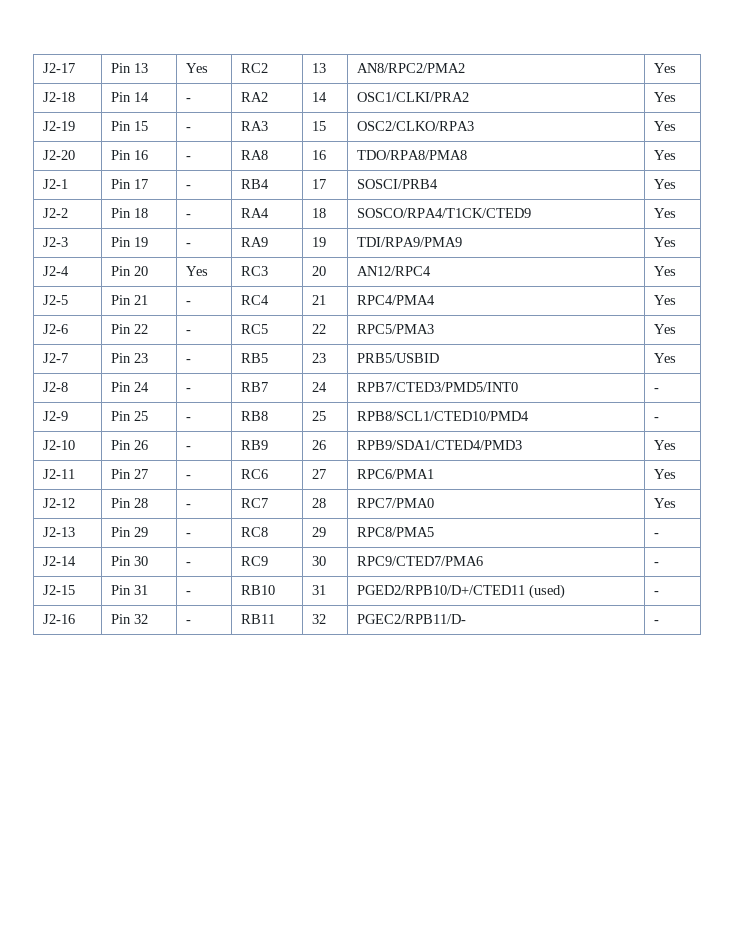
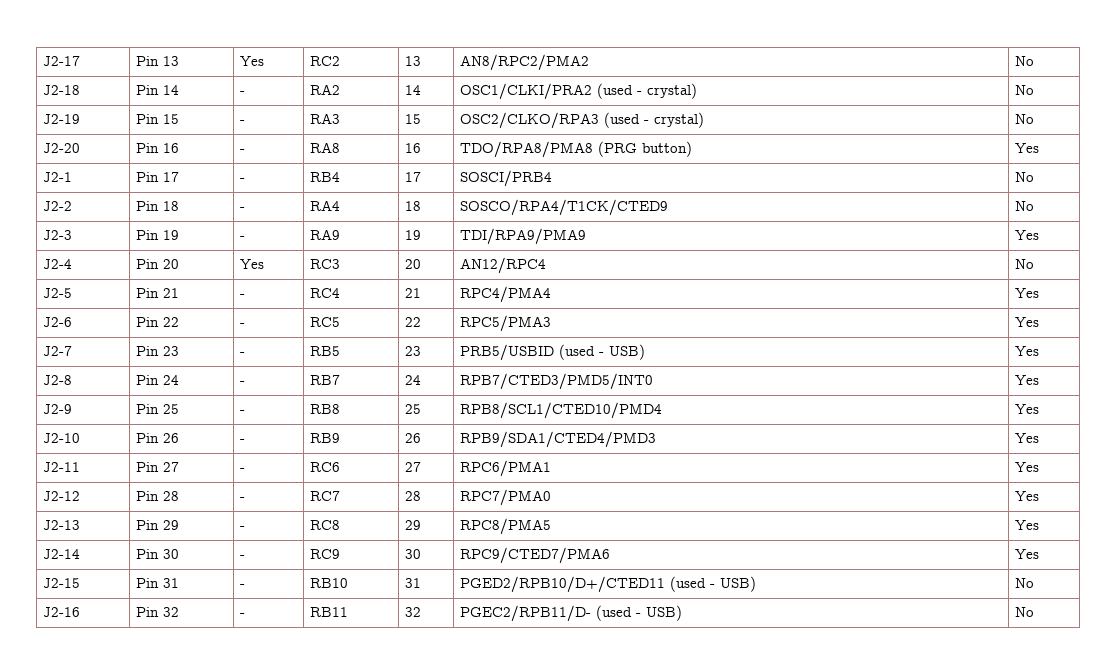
[653,63,676,73] Yes -> [1015,56,1035,66] No
[653,92,676,102] | Yes -> [597,83,698,99] [1015,85,1035,95] (used - crystal) | No
[653,121,676,131] | Yes -> [604,112,705,128] [1015,114,1035,124] (used - crystal) | No
(467, 155) none -> [598,141,693,157] (PRG button)
[653,179,676,189] Yes -> [1015,172,1035,182] No
[653,208,676,218] Yes -> [1015,201,1035,211] No
[653,266,676,276] Yes -> [1015,259,1035,269] No
(439, 358) none -> [559,344,646,360] (used - USB)
[653,388,659,392] - -> [1015,375,1040,385] Yes
[653,417,659,421] - -> [1015,404,1040,414] Yes
[653,533,659,537] - -> [1015,520,1040,530] Yes
[653,562,659,566] - -> [1015,549,1040,559] Yes
[528,584,565,599] [653,591,659,595] (used) | - -> [670,576,757,592] [1015,578,1035,588] (used - USB) | No
[653,620,659,624] | - -> [596,605,683,621] [1015,607,1035,617] (used - USB) | No

